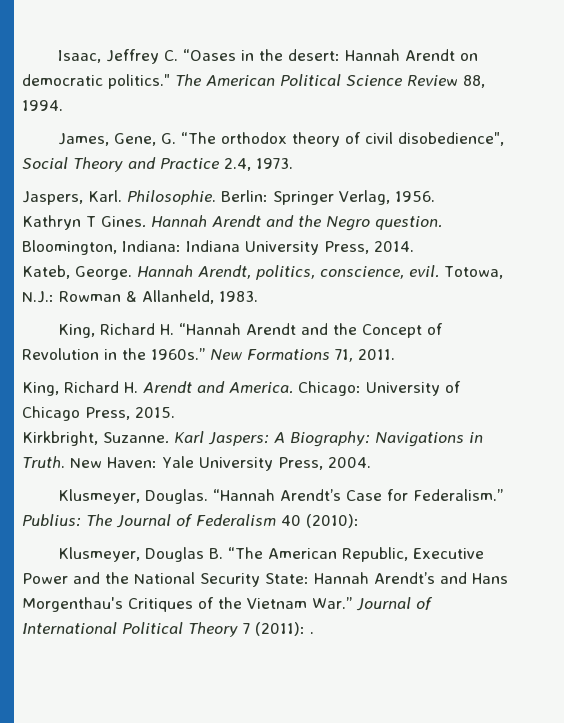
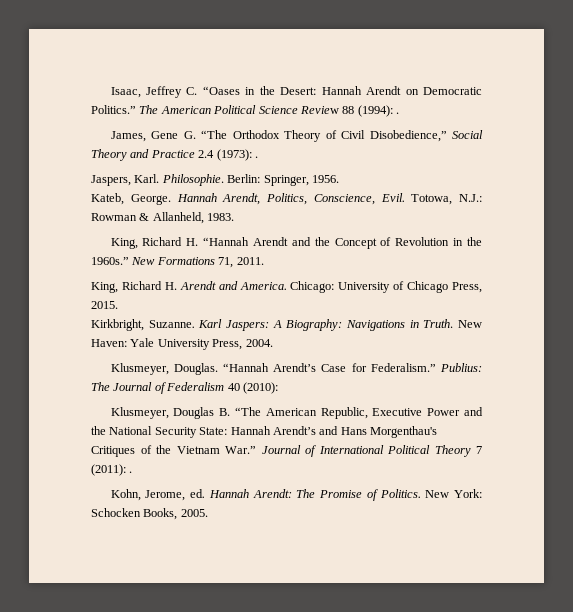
[288,49,341,61] desert: -> [280,87,317,95] Desert:
[22,74,170,89] democratic politics." -> [423,87,482,95] [91,105,136,114] Democratic Politics.”
[462,75,485,88] [22,100,63,111] 88, 1994. -> [342,105,399,117] 88 (1994): .
[114,133,157,146] Gene, -> [151,131,179,139] Gene
[221,132,505,147] orthodox theory of civil disobedience", -> [232,130,447,142] Orthodox Theory of Civil Disobedience,”
[224,158,293,171] 2.4, 1973. -> [198,149,258,161] 2.4 (1973): .
[273,190,390,205] Springer Verlag, -> [263,175,309,186] Springer,
[22,215,442,231] [22,240,414,255] // Kathryn T Gines. Hannah Arendt and the Negro question. Bloomington, Indiana: Indiana University Press, 2014. -> (339, 179) none
[256,265,439,280] politics, conscience, evil. -> [266,193,405,205] Politics, Conscience, Evil.
(314, 633) none -> [110,489,482,501] [91,508,208,520] // Kohn, Jerome, ed. Hannah Arendt: The Promise of Politics. New York: Schocken Books, 2005.

